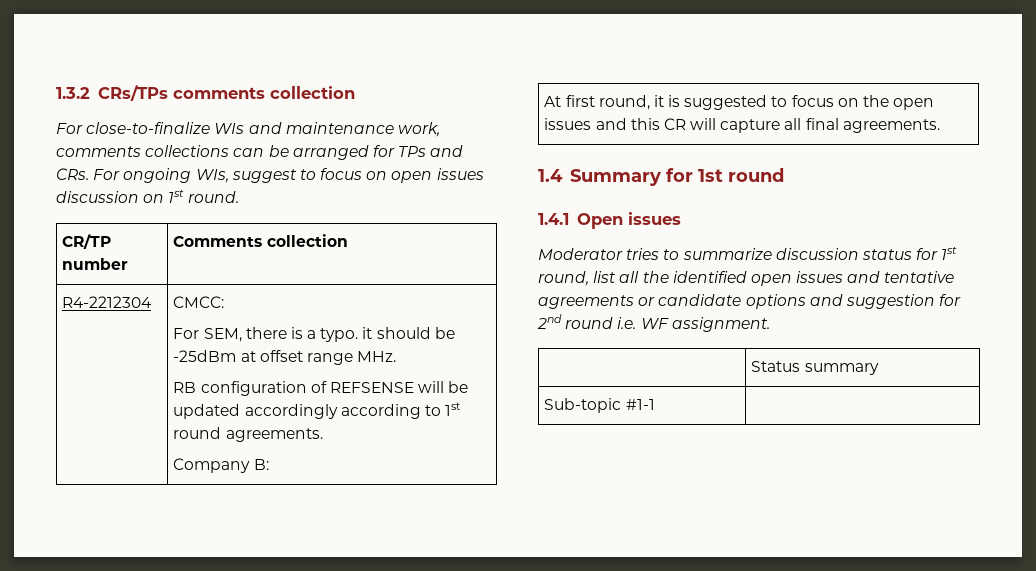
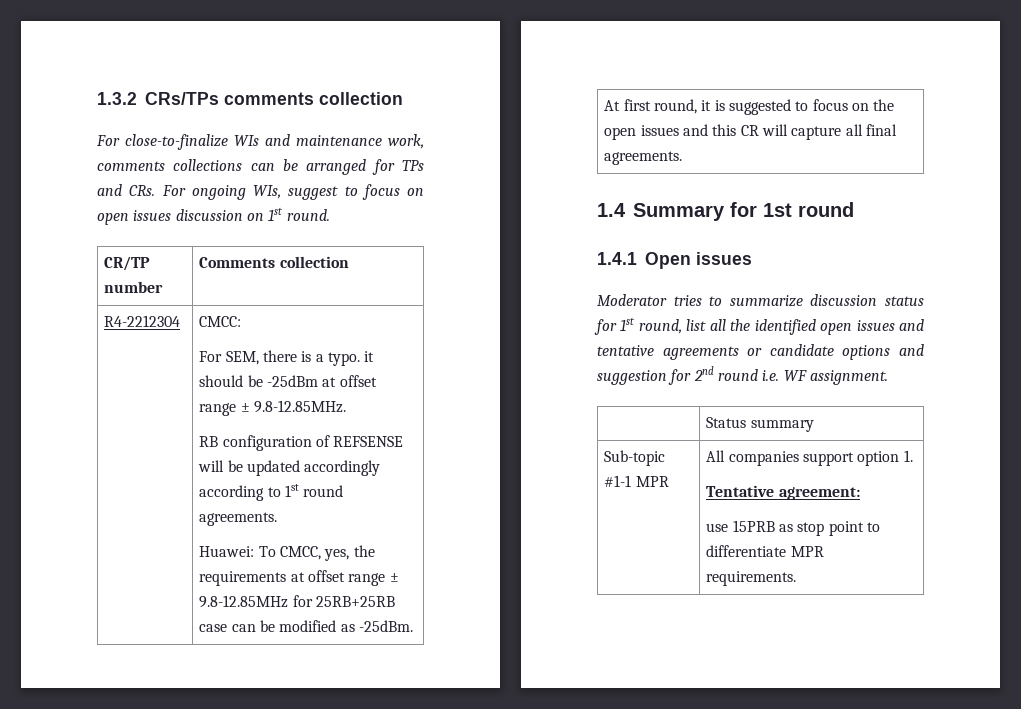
[357,351,397,362] MHz. -> [240,400,347,413] ± 9.8-12.85MHz.
[173,458,269,473] Company B: -> [199,545,375,561] [199,570,399,586] [199,595,396,608] [199,620,414,632] Huawei: To CMCC, yes, the requirements at offset range ± 9.8-12.85MHz for 25RB+25RB case can be modified as -25dBm.
(655, 404) | -> [635,476,669,487] [706,450,913,466] [706,485,860,500] [706,520,881,536] [706,545,824,557] [706,571,797,586] MPR | All companies support option 1. // Tentative agreement: // use 15PRB as stop point to differentiate MPR requirements.

